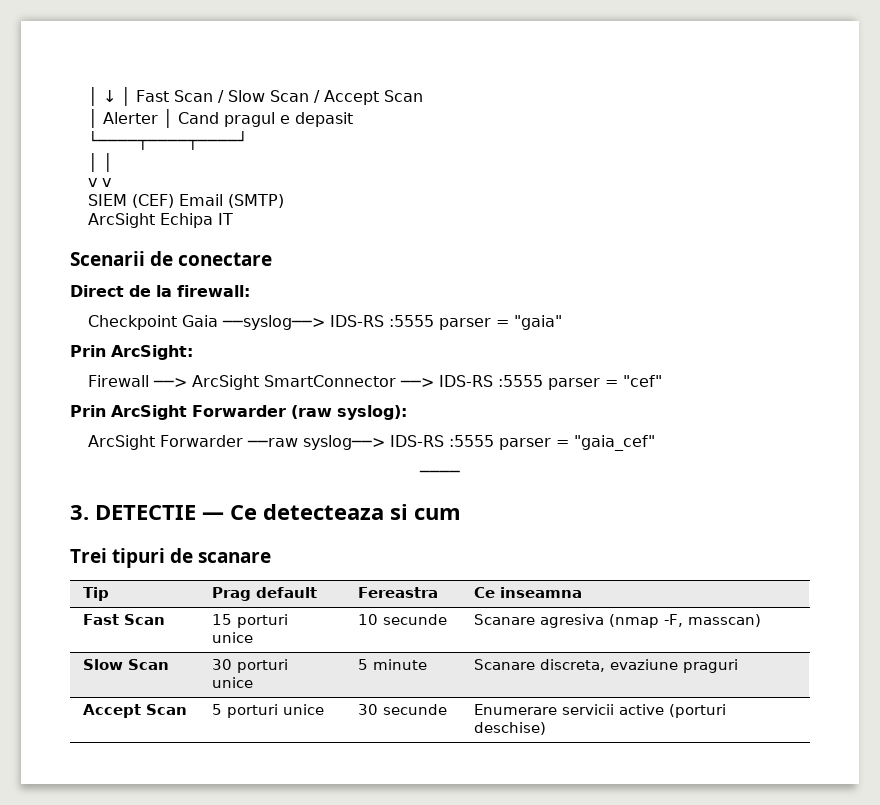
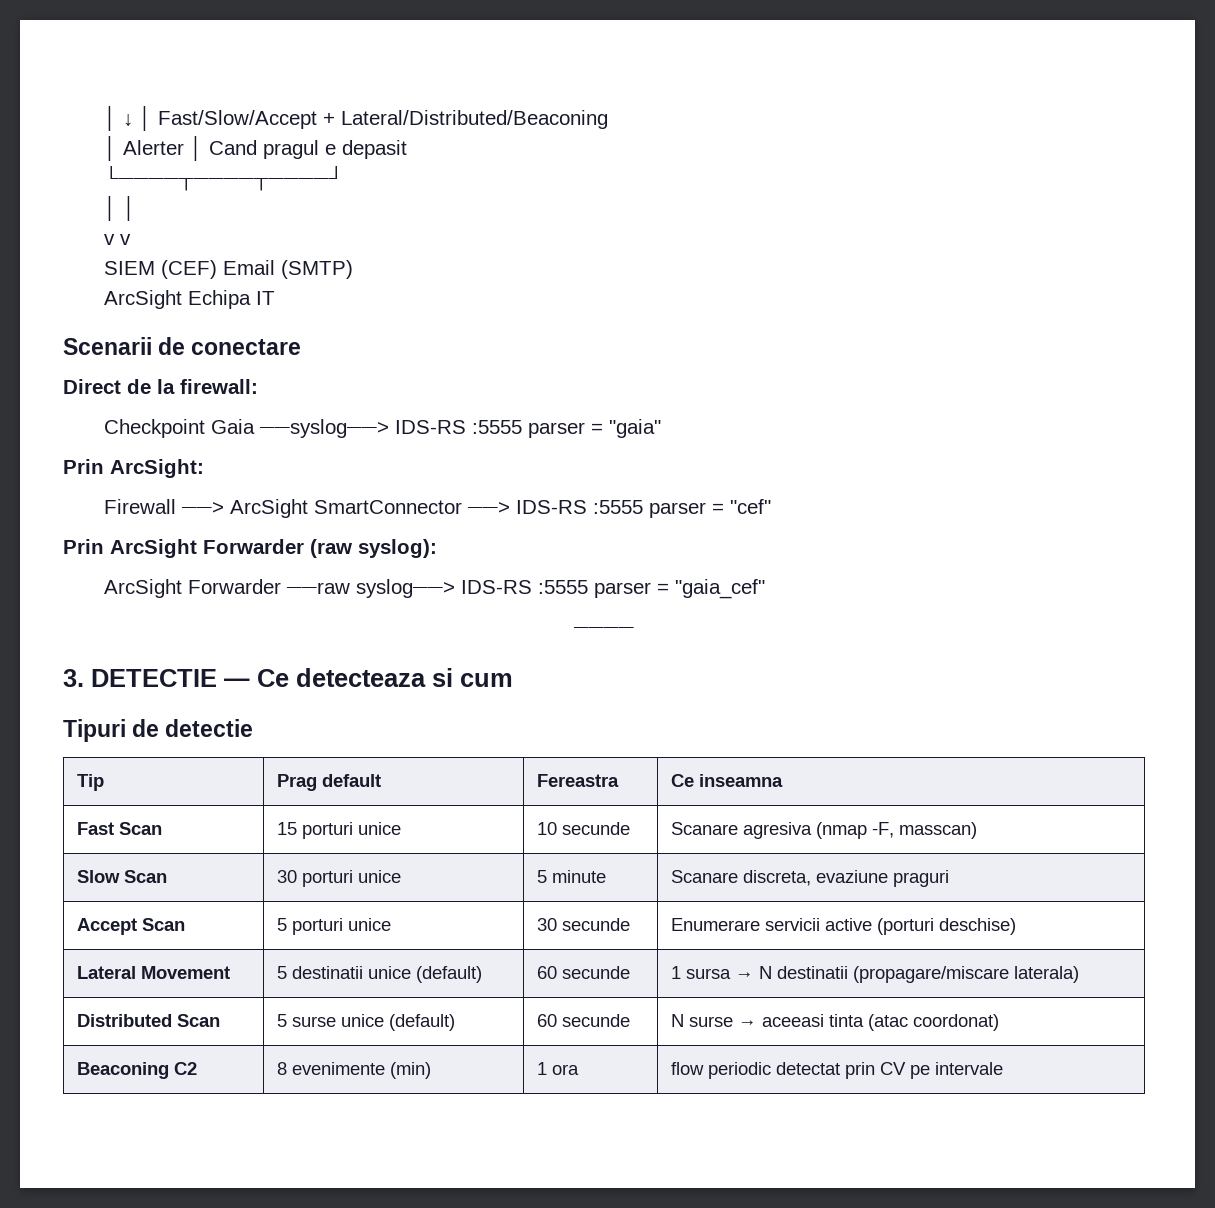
[136,90,424,105] Fast Scan / Slow Scan / Accept Scan -> [157,110,608,129] Fast/Slow/Accept + Lateral/Distributed/Beaconing
[70,548,272,568] Trei tipuri de scanare -> [63,719,254,742] Tipuri de detectie
(546, 728) none -> [77,966,231,979] [277,966,483,983] [537,966,631,979] [671,966,1080,983] [77,1014,221,1027] [277,1014,456,1031] [537,1014,631,1027] [671,1014,1000,1031] [77,1062,198,1079] [277,1062,432,1079] [537,1062,580,1075] [671,1062,1004,1079] // Lateral Movement | 5 destinatii unice (default) | 60 secunde | 1 sursa → N destinatii (propagare/miscare laterala) // Distributed Scan | 5 surse unice (default) | 60 secunde | N surse → aceeasi tinta (atac coordonat) // Beaconing C2 | 8 evenimente (min) | 1 ora | flow periodic detectat prin CV pe intervale

